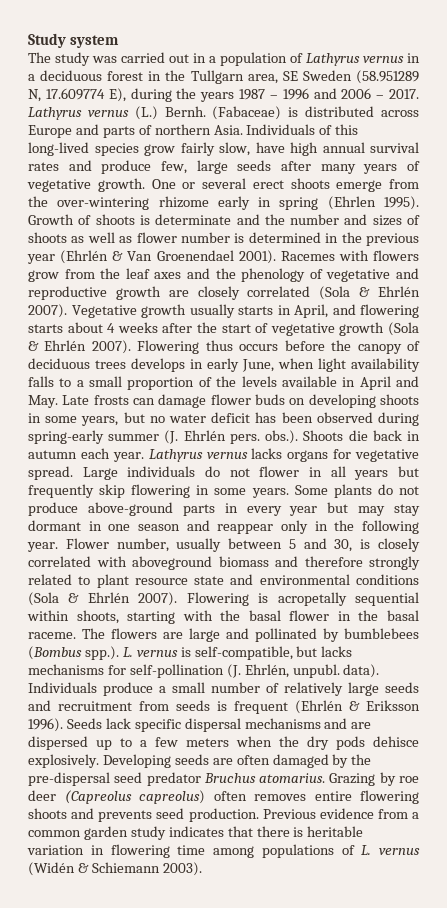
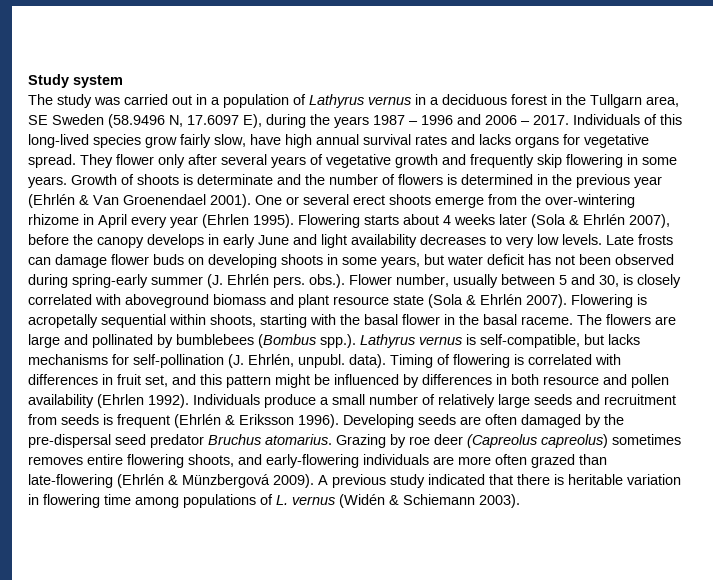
[356,70,419,84] [28,88,105,102] (58.951289 N, 17.609774 -> [108,114,239,128] (58.9496 N, 17.6097
[28,106,419,120] [28,124,243,138] Lathyrus vernus (L.) Bernh. (Fabaceae) is distributed across Europe and parts of northern Asia. -> (569, 120) none
[101,160,421,174] [27,178,419,192] [28,196,419,210] produce few, large seeds after many years of vegetative growth. One or several erect shoots emerge from the over-wintering rhizome early in spring (Ehrlen 1995). -> [479,134,649,148] [28,154,677,168] [28,176,67,188] lacks organs for vegetative spread. They flower only after several years of vegetative growth and frequently skip flowering in some years.
[344,214,421,226] [28,232,231,243] and sizes of shoots as well as flower number -> [382,174,443,185] of flowers
[280,250,419,261] [28,268,420,282] [28,286,421,300] [28,304,419,318] [28,322,419,336] [28,340,421,354] [28,358,420,372] [28,376,420,390] [28,395,58,408] Racemes with flowers grow from the leaf axes and the phenology of vegetative and reproductive growth are closely correlated (Sola & Ehrlén 2007). Vegetative growth usually starts in April, and flowering starts about 4 weeks after the start of vegetative growth (Sola & Ehrlén 2007). Flowering thus occurs before the canopy of deciduous trees develops in early June, when light availability falls to a small proportion of the levels available in April and May. -> [255,194,635,208] [28,214,670,228] [28,234,602,248] One or several erect shoots emerge from the over-wintering rhizome in April every year (Ehrlen 1995). Flowering starts about 4 weeks later (Sola & Ehrlén 2007), before the canopy develops in early June and light availability decreases to very low levels.
[149,416,165,423] no -> (444, 259) none
(277, 417) none -> [555,255,575,265] not
[303,430,421,441] [28,448,419,462] [28,466,419,480] [28,484,419,498] [28,502,420,516] [28,520,420,534] [27,542,58,552] Shoots die back in autumn each year. Lathyrus vernus lacks organs for vegetative spread. Large individuals do not flower in all years but frequently skip flowering in some years. Some plants do not produce above-ground parts in every year but may stay dormant in one season and reappear only in the following year. -> (345, 281) none
[304,556,420,570] [28,574,419,588] therefore strongly related to plant resource state and environmental conditions -> [298,294,424,308] plant resource state
[122,647,133,657] L. -> [360,334,415,348] Lathyrus
(380, 671) none -> [390,354,621,368] [28,374,669,388] [28,394,189,408] Timing of flowering is correlated with differences in fruit set, and this pattern might be influenced by differences in both resource and pollen availability (Ehrlen 1992).
[66,718,372,732] [28,736,419,750] [28,754,99,768] Seeds lack specific dispersal mechanisms and are dispersed up to a few meters when the dry pods dehisce explosively. -> (339, 421) none
[213,791,247,801] often -> [612,434,681,445] sometimes
[28,808,419,822] [28,826,224,840] shoots and prevents seed production. Previous evidence from a common garden study indicates -> [188,454,607,468] [28,474,485,488] shoots, and early-flowering individuals are more often grazed than late-flowering (Ehrlén & Münzbergová 2009). A previous study indicated

